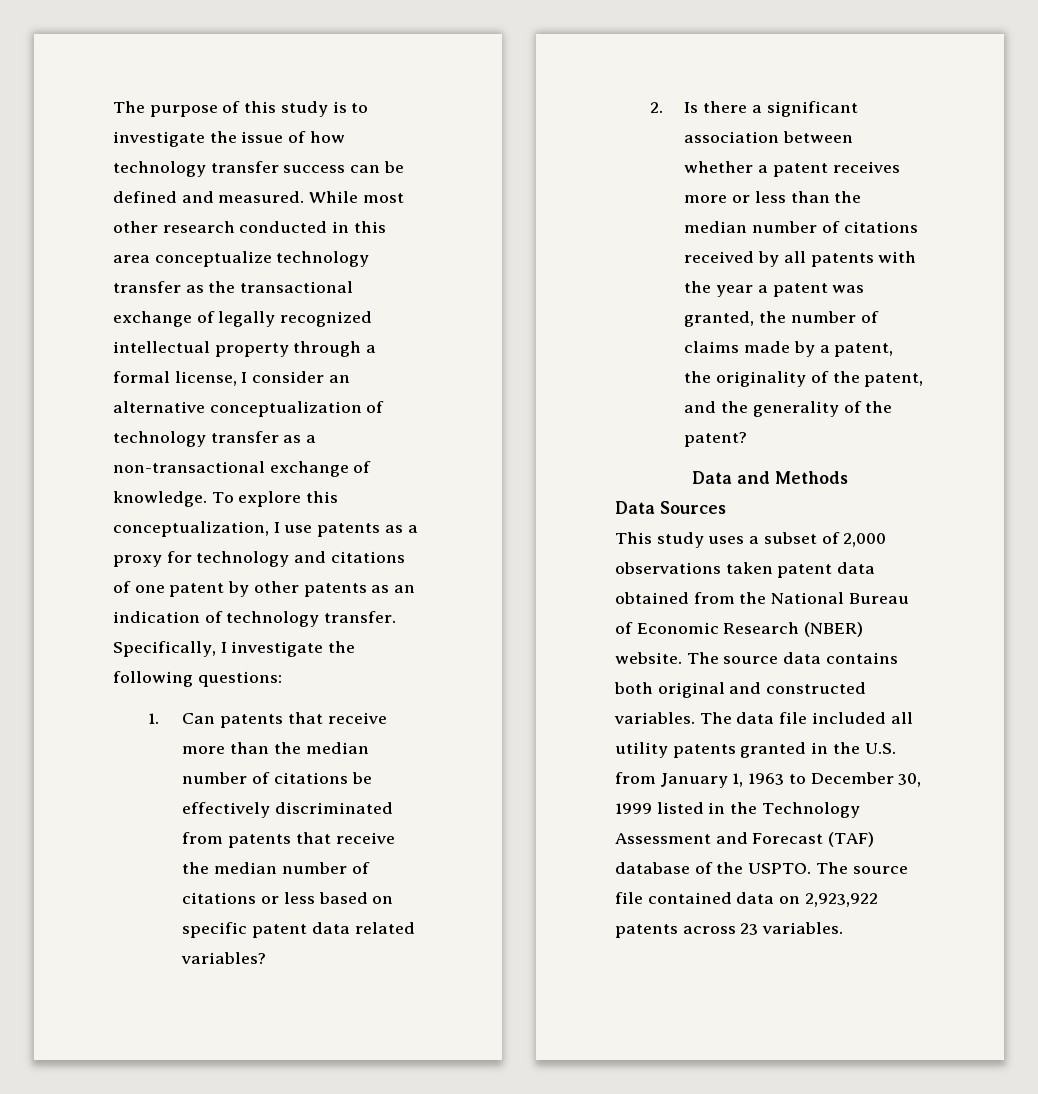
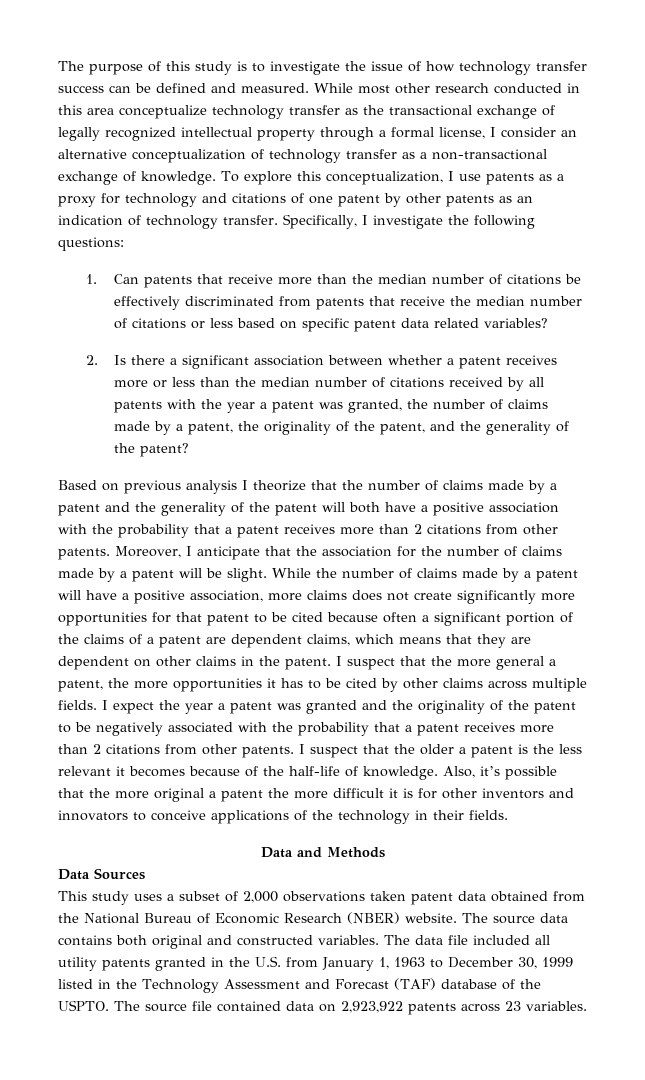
(748, 439) none -> [58,480,557,494] [58,502,559,516] [58,524,558,538] [58,546,562,560] [58,568,578,582] [58,590,575,604] [58,612,573,626] [58,634,531,648] [58,656,556,670] [58,678,587,692] [58,700,576,714] [58,722,554,736] [58,744,582,758] [58,766,557,780] [58,788,574,802] [58,810,508,824] // Based on previous analysis I theorize that the number of claims made by a patent and the generality of the patent will both have a positive association with the probability that a patent receives more than 2 citations from other patents. Moreover, I anticipate that the association for the number of claims made by a patent will be slight. While the number of claims made by a patent will have a positive association, more claims does not create significantly more opportunities for that patent to be cited because often a significant portion of the claims of a patent are dependent claims, which means that they are dependent on other claims in the patent. I suspect that the more general a patent, the more opportunities it has to be cited by other claims across multiple fields. I expect the year a patent was granted and the originality of the patent to be negatively associated with the probability that a patent receives more than 2 citations from other patents. I suspect that the older a patent is the less relevant it becomes because of the half-life of knowledge. Also, it’s possible that the more original a patent the more difficult it is for other inventors and innovators to conceive applications of the technology in their fields.

